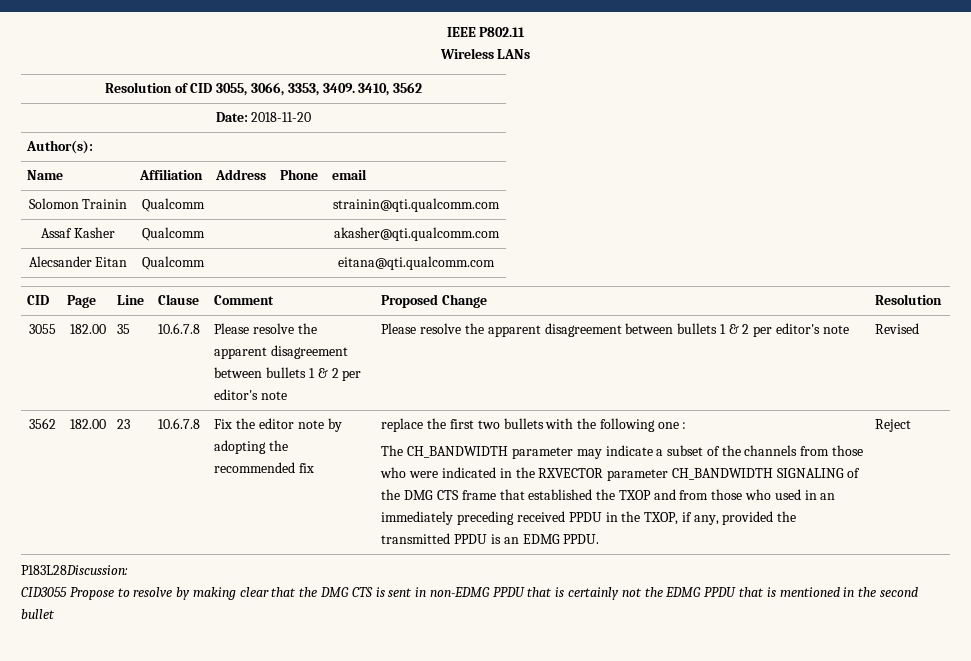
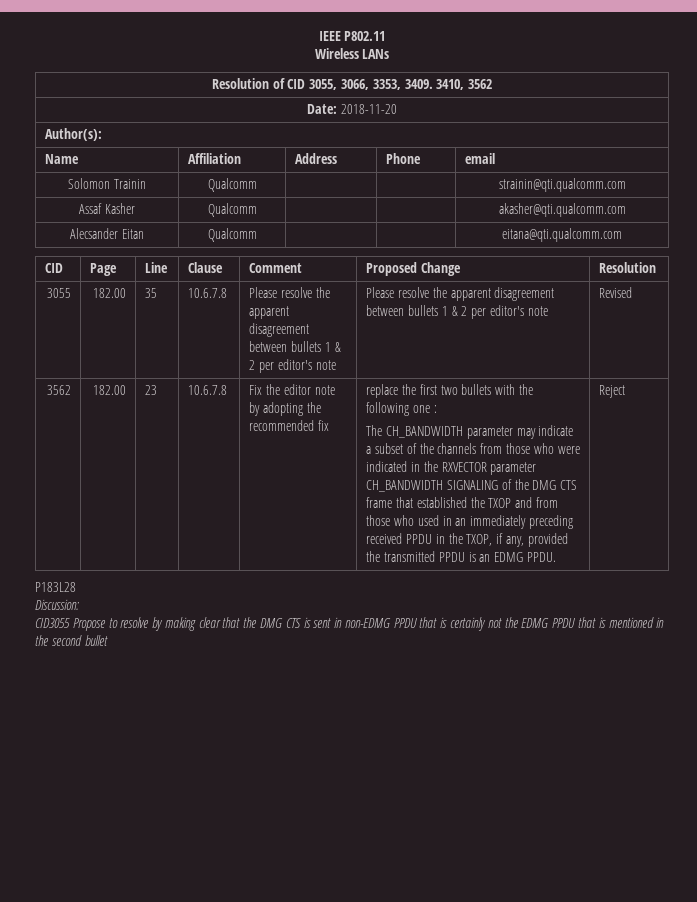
[21,565,128,575] P183L28Discussion: -> [35,582,76,592] [35,599,79,610] P183L28 // Discussion:

